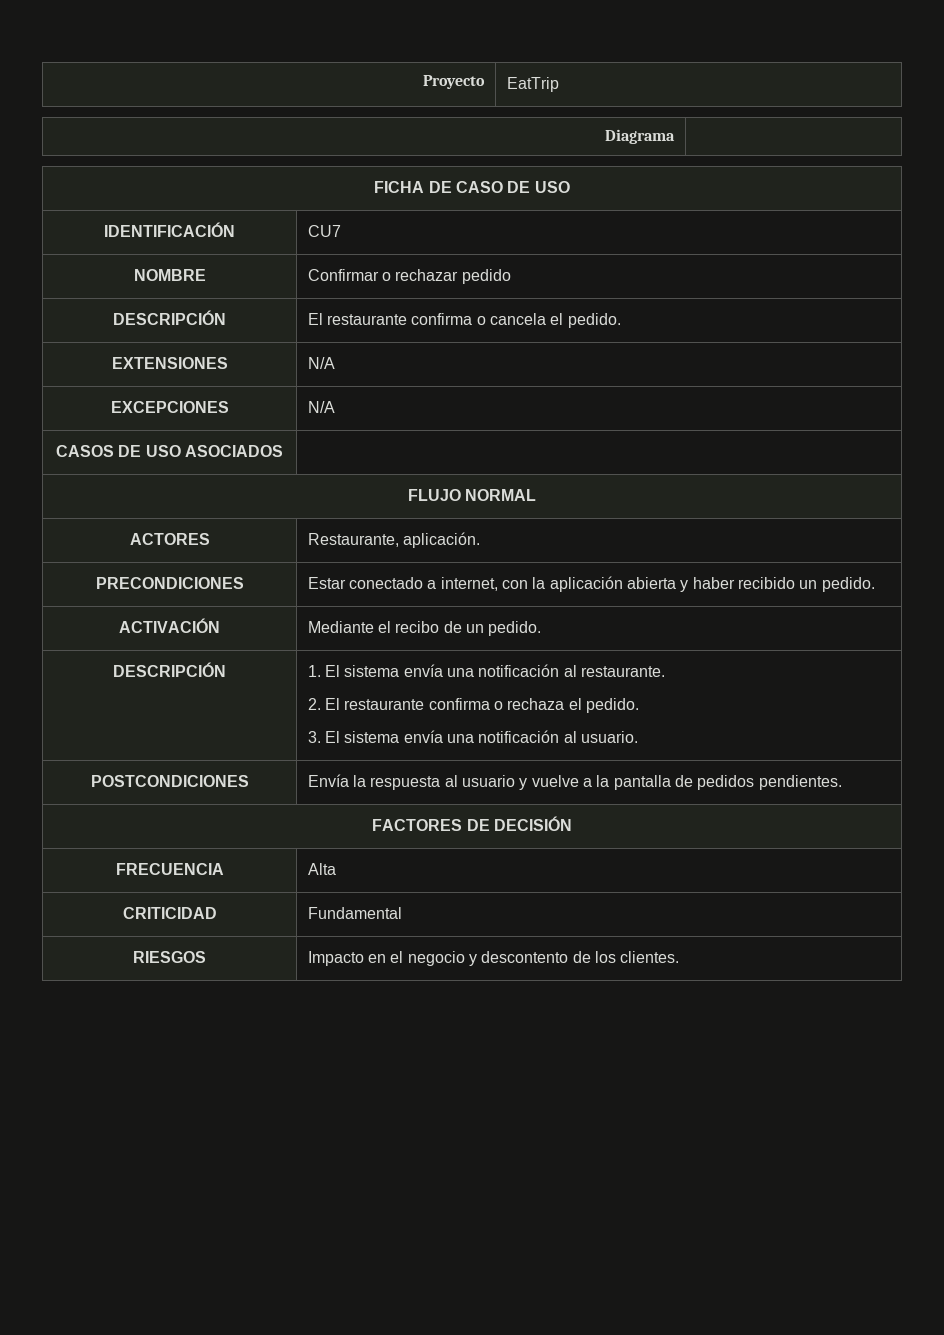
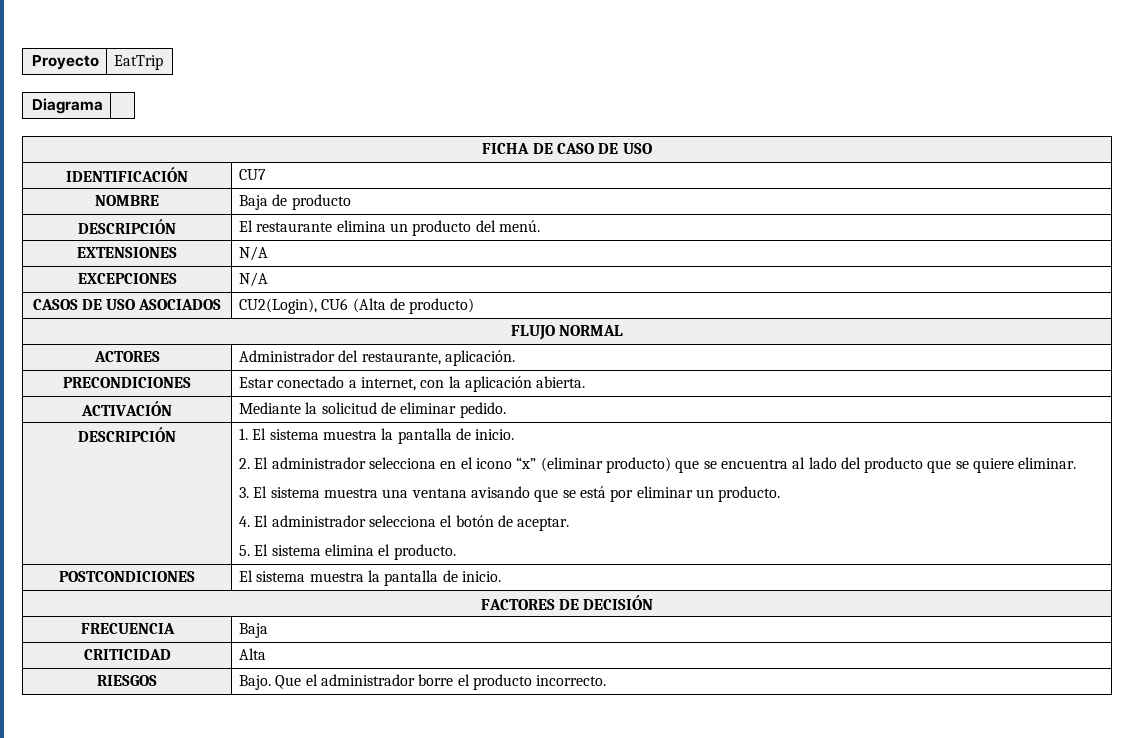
[307,269,511,284] Confirmar o rechazar pedido -> [239,194,351,210] Baja de producto
[411,313,621,328] confirma o cancela el pedido. -> [336,220,540,236] elimina un producto del menú.
(283, 451) none -> [239,298,475,314] CU2(Login), CU6 (Alta de producto)
[307,533,399,547] Restaurante, -> [239,350,441,365] Administrador del restaurante,
[626,577,875,592] [119,618,220,633] [307,621,484,633] abierta y haber recibido un pedido. // ACTIVACIÓN | Mediante el recibo de un -> [536,376,586,388] [81,401,172,416] [239,402,457,414] abierta. // ACTIVACIÓN | Mediante la solicitud de eliminar
[403,664,665,677] [307,698,639,713] [307,730,638,743] [90,775,249,787] [307,774,842,790] envía una notificación al restaurante. // 2. El restaurante confirma o rechaza el pedido. // 3. El sistema envía una notificación al usuario. // POSTCONDICIONES | Envía la respuesta al usuario y vuelve a la pantalla de pedidos pendientes. -> [322,428,515,444] [239,457,1077,473] [239,486,781,502] [239,515,570,531] [239,544,456,560] [58,571,195,582] [239,570,501,586] muestra la pantalla de inicio. // 2. El administrador selecciona en el icono “x” (eliminar producto) que se encuentra al lado del producto que se quiere eliminar. // 3. El sistema muestra una ventana avisando que se está por eliminar un producto. // 4. El administrador selecciona el botón de aceptar. // 5. El sistema elimina el producto. // POSTCONDICIONES | El sistema muestra la pantalla de inicio.
[307,863,336,875] Alta -> [239,623,269,638] Baja
[307,907,402,919] Fundamental -> [239,648,267,660] Alta
[307,951,680,966] Impacto en el negocio y descontento de los clientes. -> [239,674,607,690] Bajo. Que el administrador borre el producto incorrecto.

